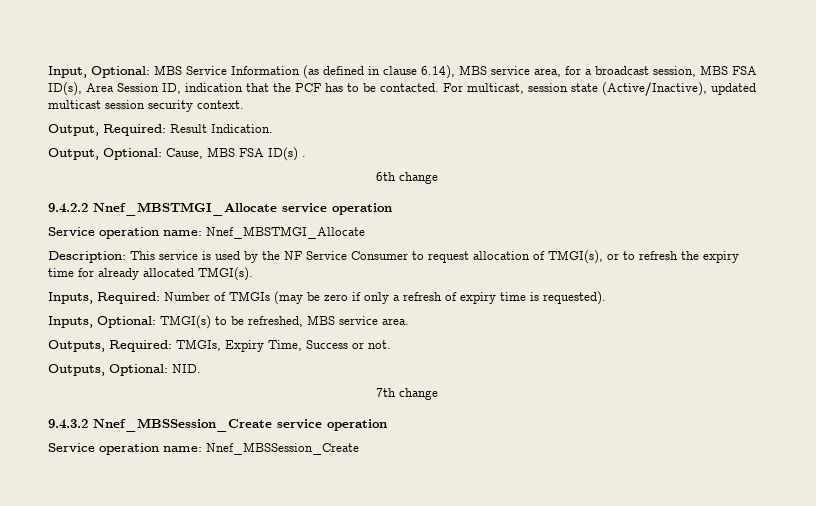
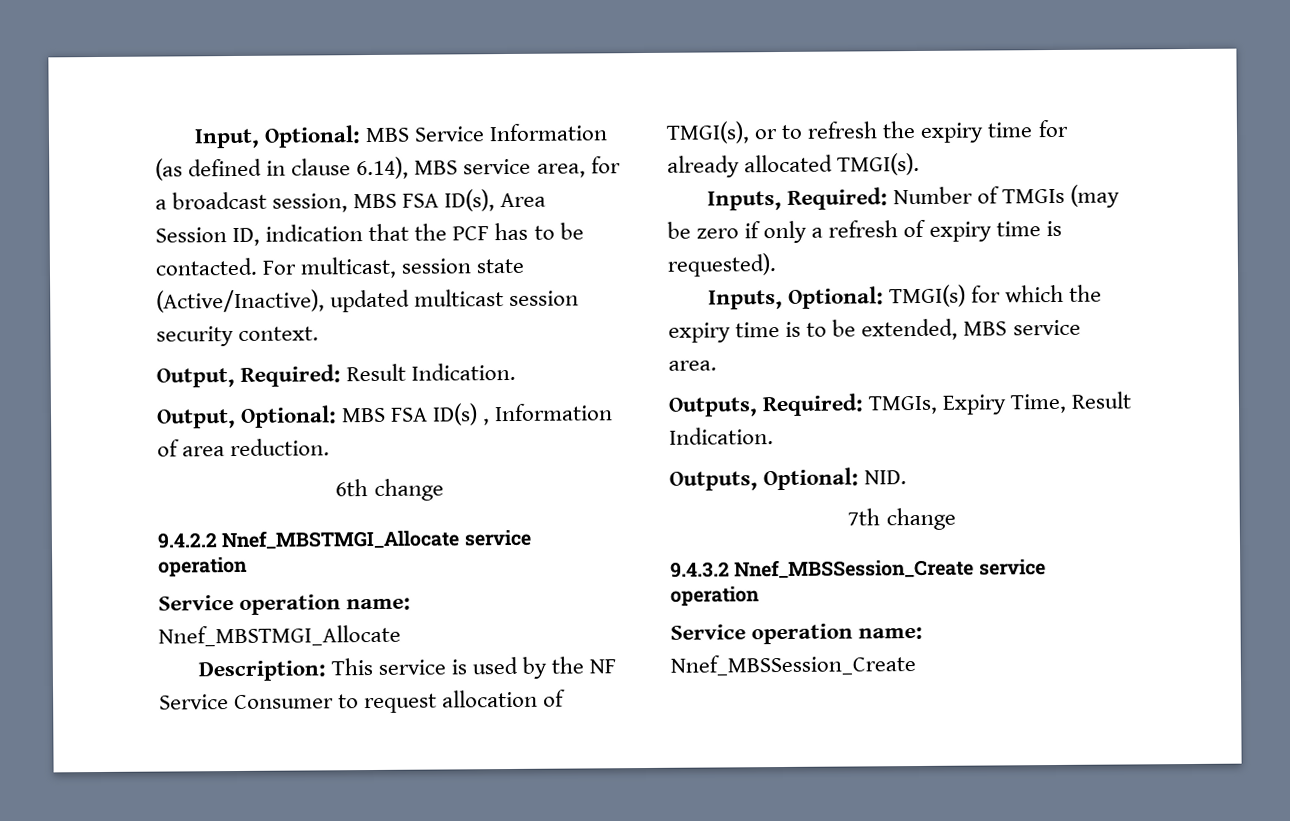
[166,148,203,159] Cause, -> (338, 416) none
[302,156,306,157] . -> [483,403,614,426] [157,438,331,457] , Information of area reduction.
[215,316,303,327] to be refreshed, -> [970,284,1103,303] [668,318,959,343] for which the expiry time is to be extended,
[306,340,391,349] Success or not. -> [1071,391,1132,409] [669,427,774,445] Result Indication.

